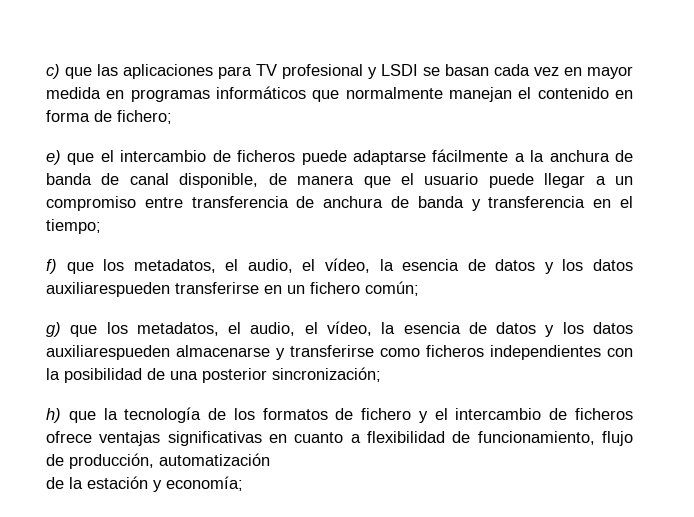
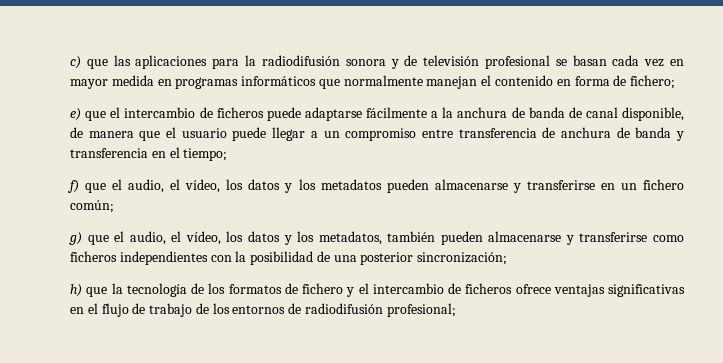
[256,64,418,79] TV profesional y LSDI -> [245,55,550,69] la radiodifusión sonora y de televisión profesional
[103,258,633,274] [46,282,170,297] los metadatos, el audio, el vídeo, la esencia de datos y los datos auxiliarespueden -> [112,179,521,193] el audio, el vídeo, los datos y los metadatos pueden almacenarse y
[106,321,633,337] [46,345,170,360] los metadatos, el audio, el vídeo, la esencia de datos y los datos auxiliarespueden -> [114,231,483,245] el audio, el vídeo, los datos y los metadatos, también pueden
[294,431,633,446] [46,453,270,469] [46,476,243,492] cuanto a flexibilidad de funcionamiento, flujo de producción, automatización // de la estación y economía; -> [87,303,456,317] el flujo de trabajo de los entornos de radiodifusión profesional;

